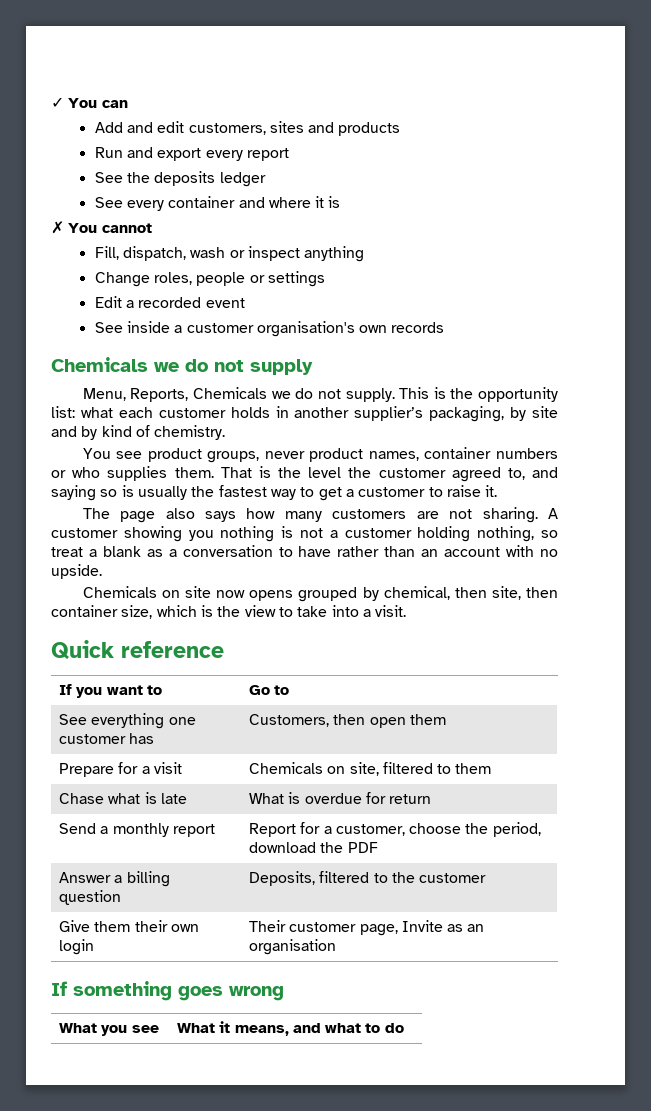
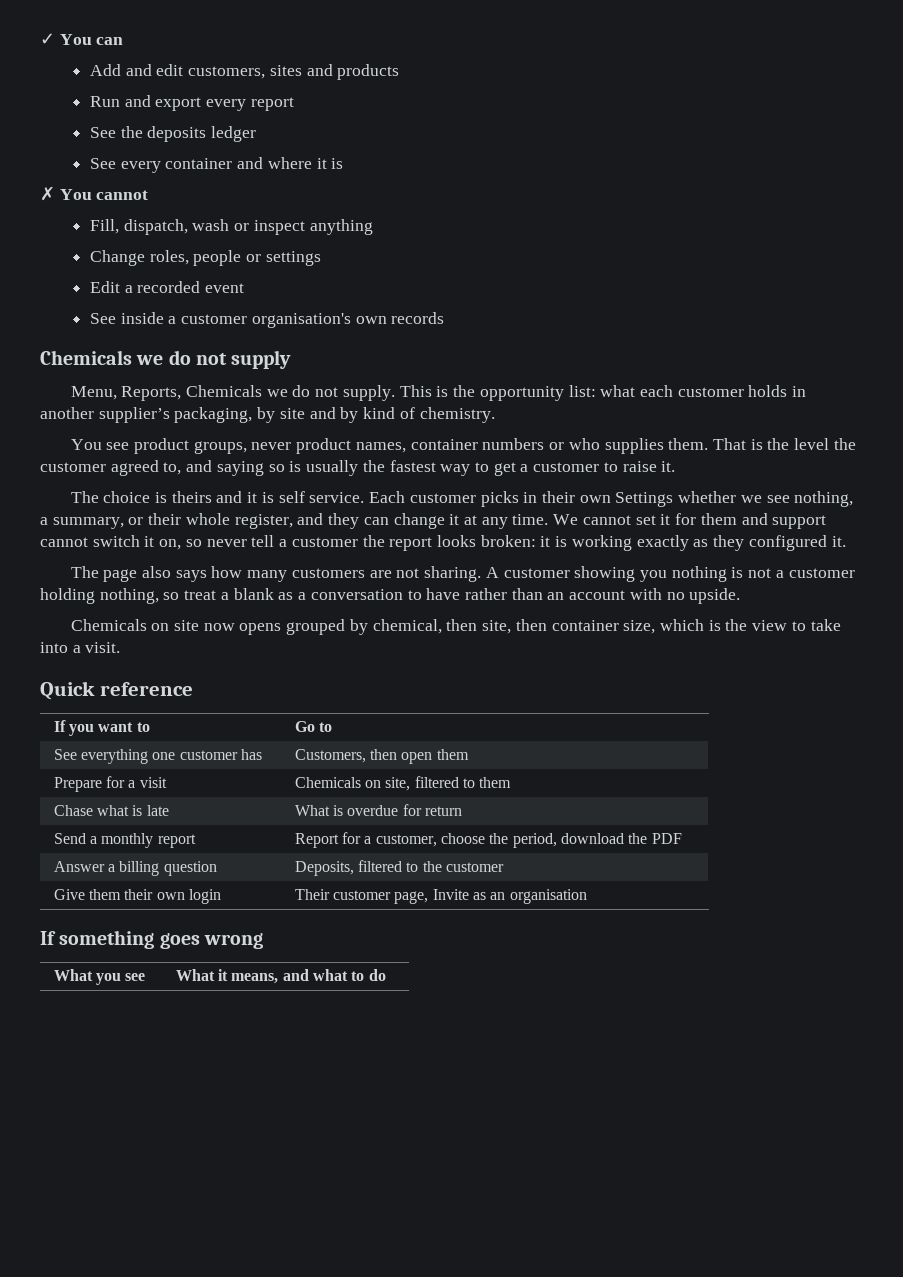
(498, 491) none -> [70,491,854,507] [40,513,827,529] [40,535,846,551] // The choice is theirs and it is self service. Each customer picks in their own Settings whether we see nothing, a summary, or their whole register, and they can change it at any time. We cannot set it for them and support cannot switch it on, so never tell a customer the report looks broken: it is working exactly as they configured it.

